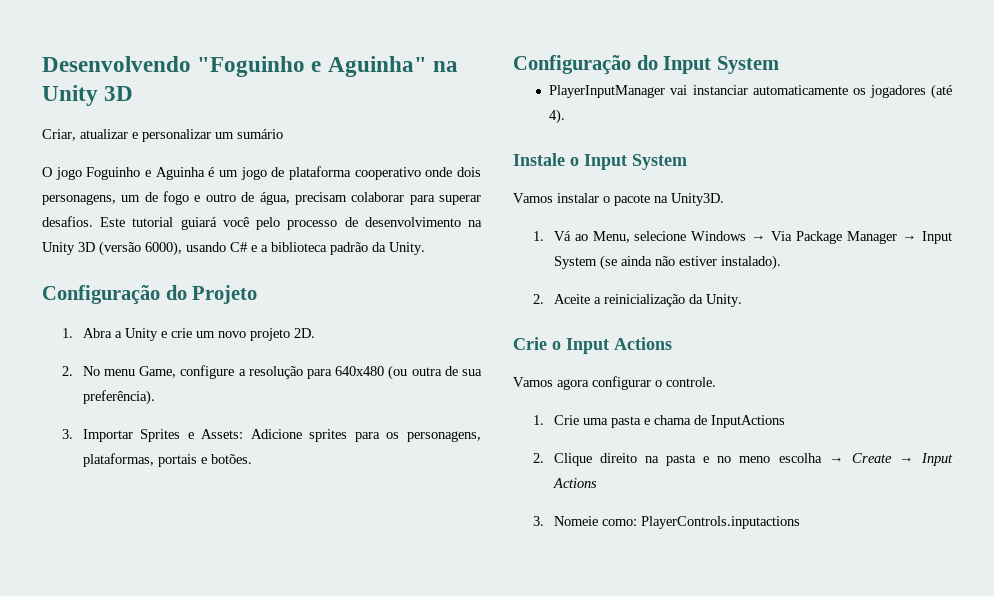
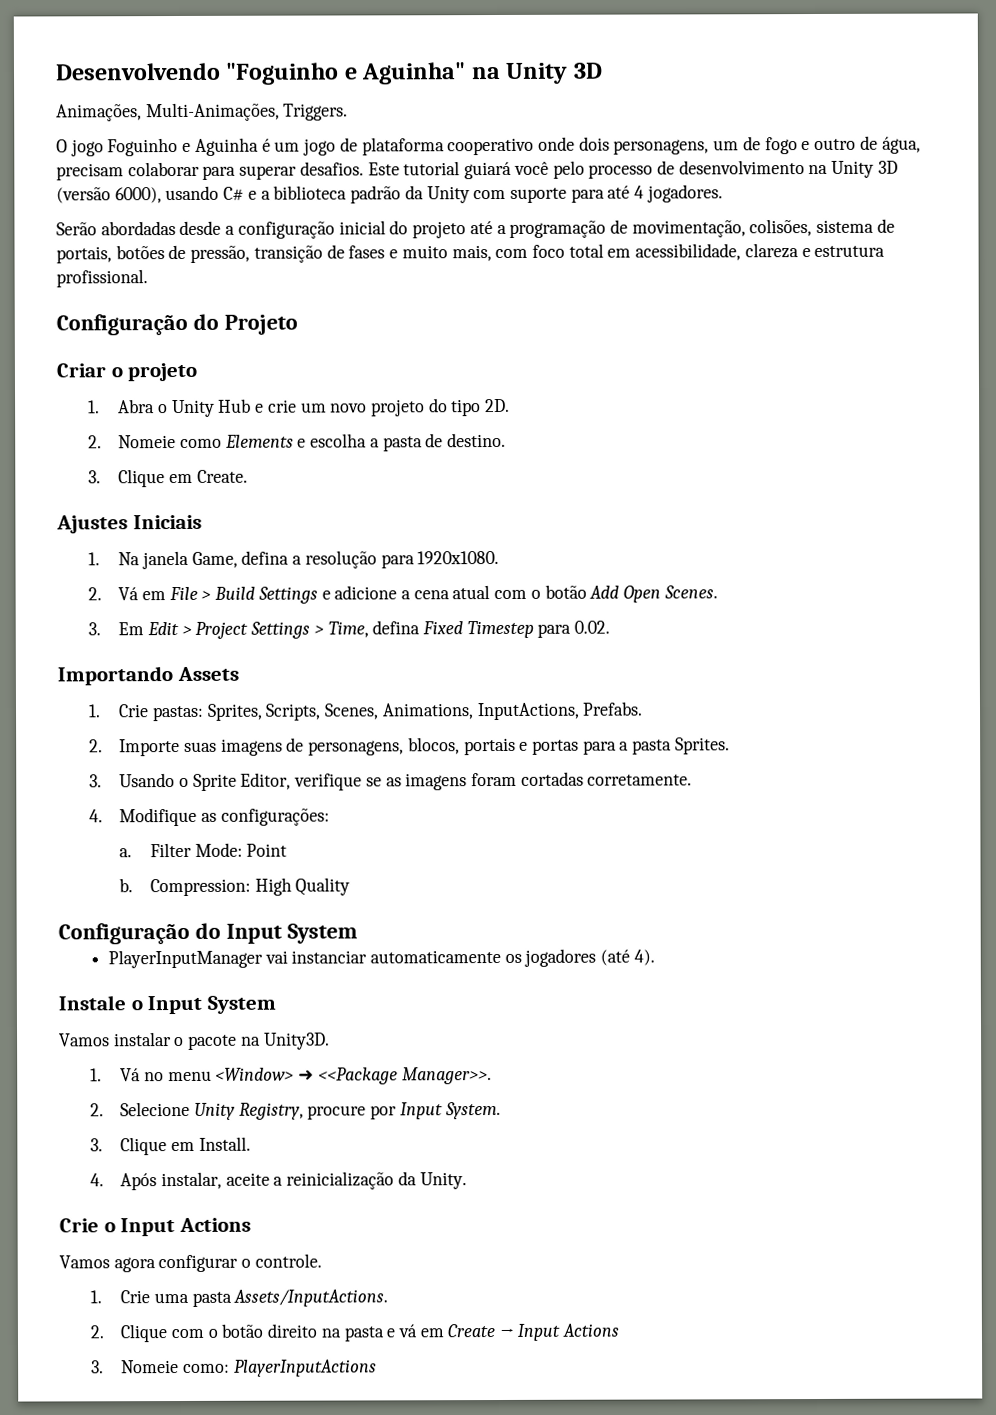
[42,129,283,142] Criar, atualizar e personalizar um sumário -> [56,102,349,122] Animações, Multi-Animações, Triggers.
[389,242,425,255] Unity. -> [426,184,723,204] [56,218,895,239] [56,243,886,264] [56,269,148,288] Unity com suporte para até 4 jogadores. // Serão abordadas desde a configuração inicial do projeto até a programação de movimentação, colisões, sistema de portais, botões de pressão, transição de fases e muito mais, com foco total em acessibilidade, clareza e estrutura profissional.
(258, 294) none -> [56,362,198,382] // Criar o projeto
[114,328,158,341] a Unity -> [157,398,252,418] o Unity Hub
(290, 334) none -> [428,398,482,417] do tipo
[82,365,483,380] [82,390,155,405] [62,429,481,442] [82,453,252,467] No menu Game, configure a resolução para 640x480 (ou outra de sua preferência). // 3. Importar Sprites e Assets: Adicione sprites para os personagens, plataformas, portais e botões. -> [118,432,506,452] [87,469,248,488] [56,514,202,534] [87,550,500,570] [87,584,718,604] [87,620,611,639] [57,666,239,686] [87,701,644,722] [88,737,730,757] [88,771,693,791] [88,807,330,827] [119,842,288,858] [119,877,351,897] Nomeie como Elements e escolha a pasta de destino. // 3. Clique em Create. // Ajustes Iniciais // 1. Na janela Game, defina a resolução para 1920x1080. // 2. Vá em File > Build Settings e adicione a cena atual com o botão Add Open Scenes. // 3. Em Edit > Project Settings > Time, defina Fixed Timestep para 0.02. // Importando Assets // 1. Crie pastas: Sprites, Scripts, Scenes, Animations, InputActions, Prefabs. // 2. Importe suas imagens de personagens, blocos, portais e portas para a pasta Sprites. // 3. Usando o Sprite Editor, verifique se as imagens foram cortadas corretamente. // 4. Modifique as configurações: // a. Filter Mode: Point // b. Compression: High Quality
[574,231,952,244] [553,255,781,270] [533,294,590,304] ao Menu, selecione Windows → Via Package Manager → Input System (se ainda não estiver instalado). // 2. Aceite -> [143,1067,492,1085] [89,1101,501,1120] [89,1136,251,1156] [89,1171,270,1191] no menu <Window> ➜ <<Package Manager>>. // 2. Selecione Unity Registry, procure por Input System. // 3. Clique em Install. // 4. Após instalar, aceite
[643,415,785,428] e chama de InputActions -> [233,1289,389,1307] Assets/InputActions.
(592, 459) none -> [170,1323,264,1339] com o botão
[717,453,844,463] no meno escolha → -> [397,1324,444,1338] vá em
[640,516,800,529] PlayerControls.inputactions -> [233,1359,377,1377] PlayerInputActions

